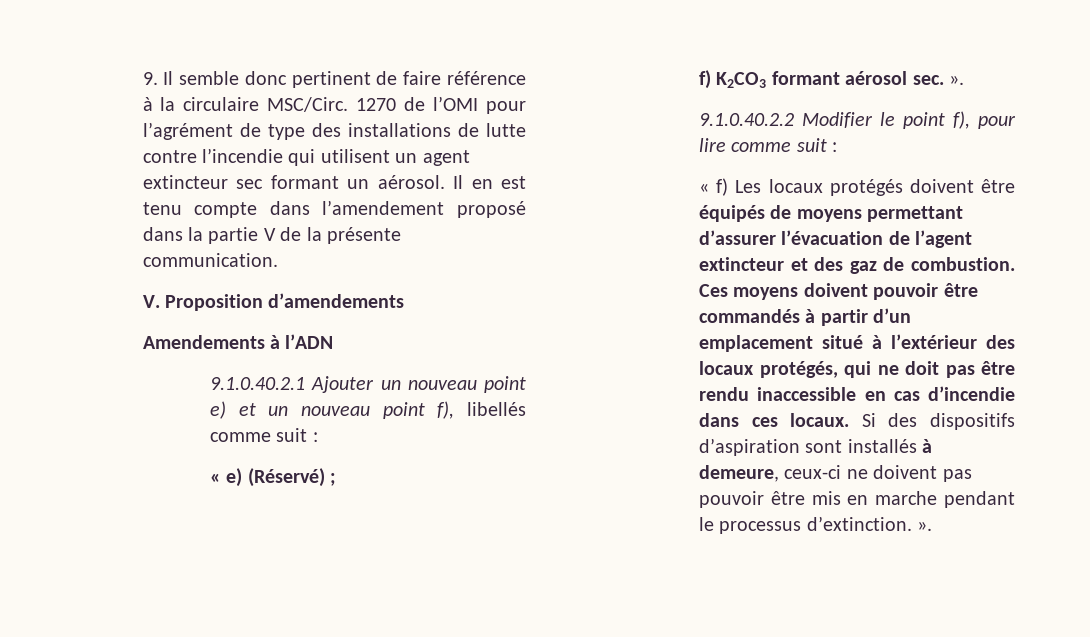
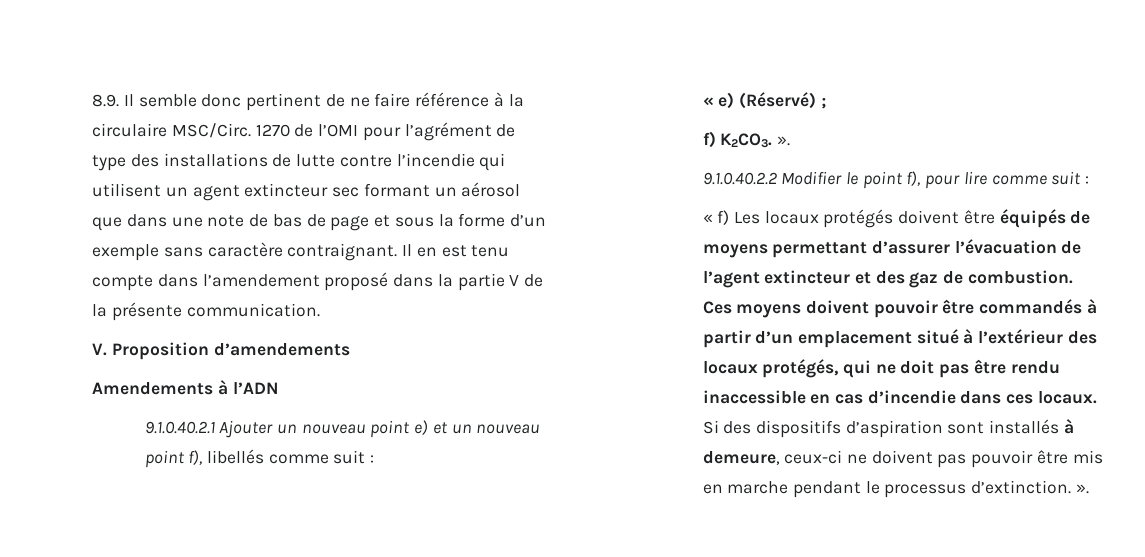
[142,72,158,85] 9. -> [92,94,120,107] 8.9.
(398, 78) none -> [349,97,370,107] ne
[377,175,445,189] aérosol. -> [461,182,521,197] [92,213,546,231] [92,242,398,261] aérosol que dans une note de bas de page et sous la forme d’un exemple sans caractère contraignant.
[716,71,944,88] K2CO3 formant aérosol sec. -> [720,133,773,148] K2CO3.

